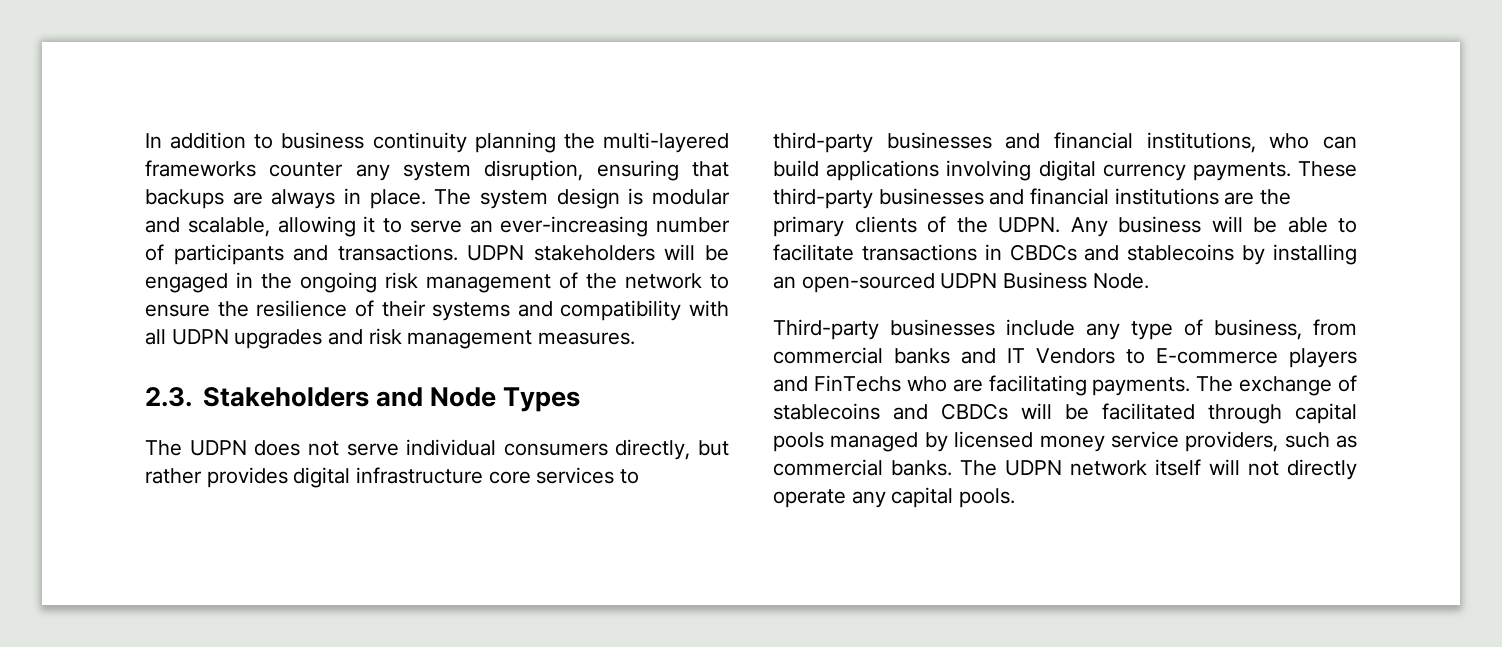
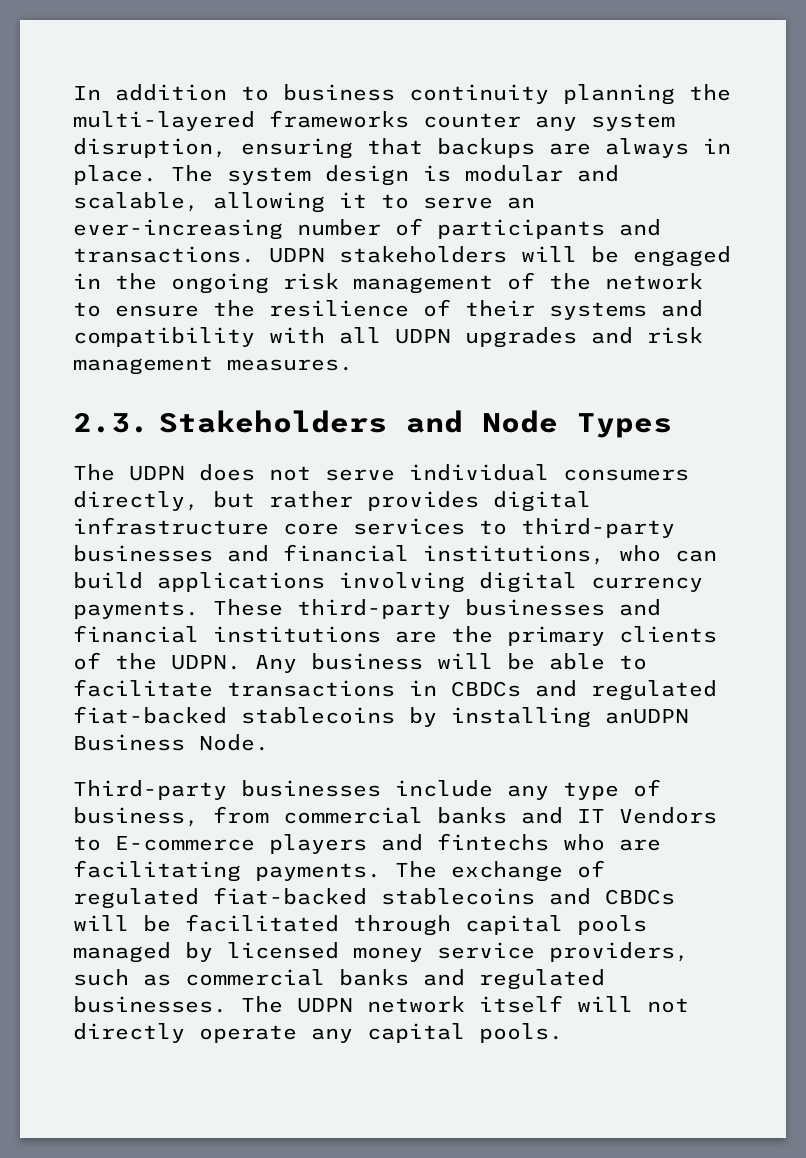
(1120, 253) none -> [591,680,717,701] [73,706,227,724] regulated fiat-backed
[773,273,998,293] an open-sourced UDPN -> [605,709,689,724] anUDPN
[813,375,901,392] FinTechs -> [437,833,549,851] fintechs
(1357, 383) none -> [73,887,367,909] regulated fiat-backed
[891,460,952,476] banks. -> [339,969,605,990] [73,996,227,1013] banks and regulated businesses.

